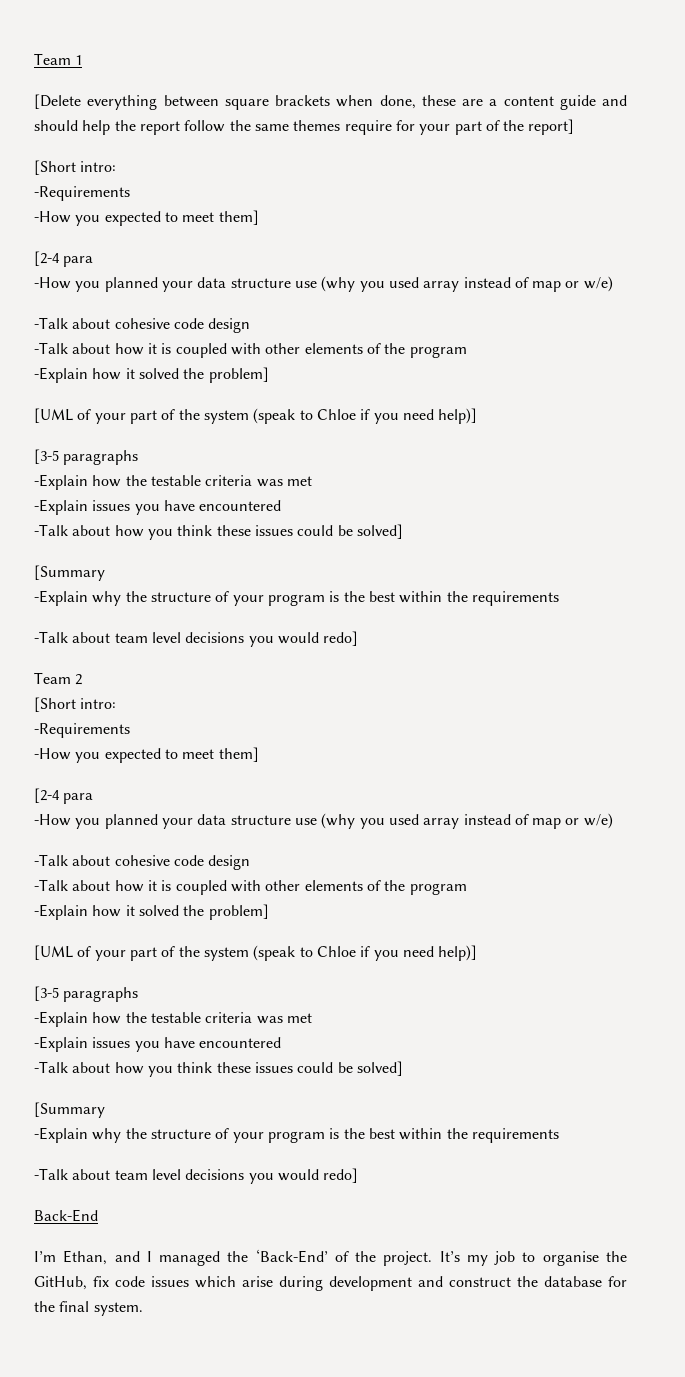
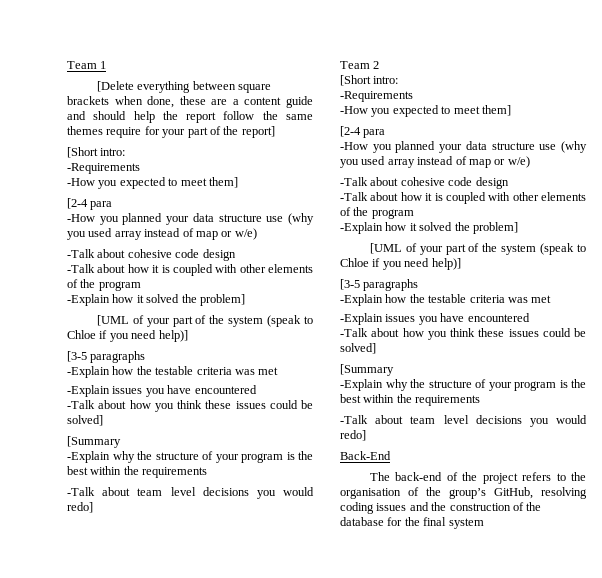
[34,1249,627,1266] [34,1276,511,1291] I’m Ethan, and I managed the ‘Back-End’ of the project. It’s my job to organise the GitHub, fix code issues which arise during development and construct -> [369,472,586,484] [340,487,587,499] [340,502,524,514] The back-end of the project refers to the organisation of the group’s GitHub, resolving coding issues and the construction of
[93,1302,143,1316] system. -> [448,518,484,529] system

